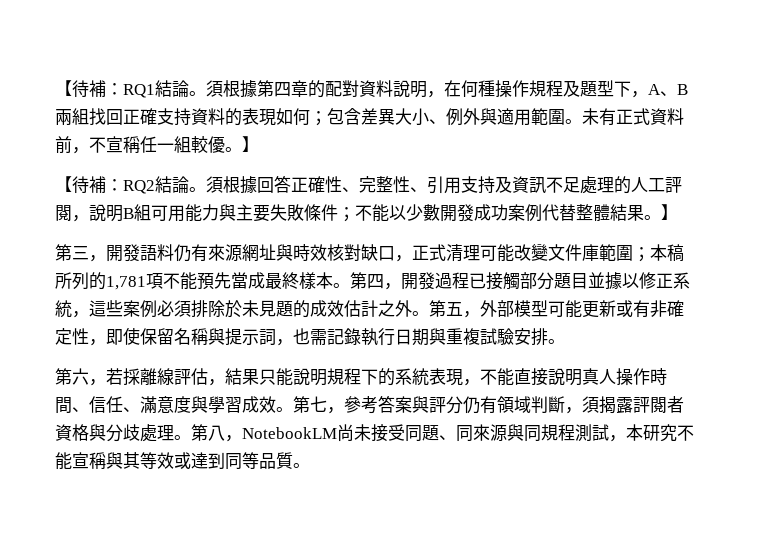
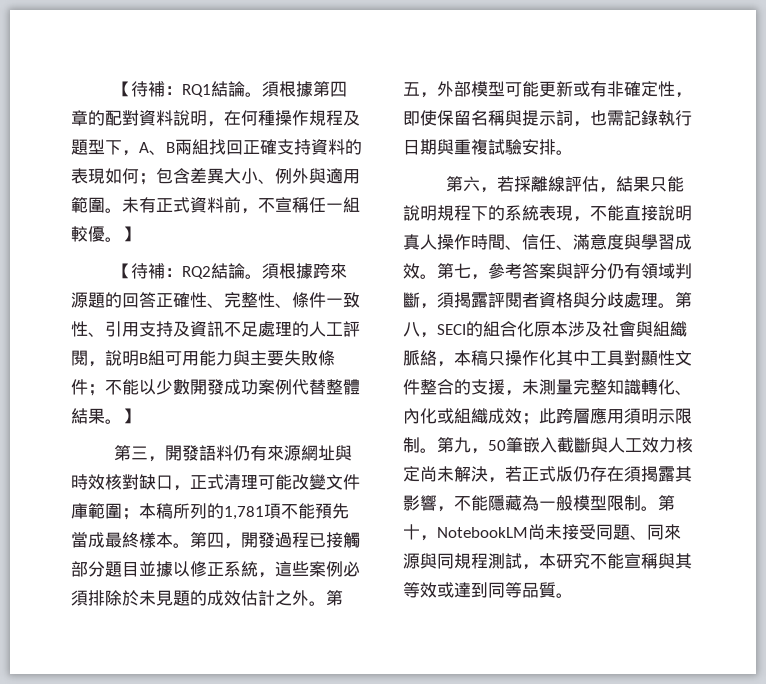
(257, 185) none -> [313,263,348,279] [71,292,122,308] 跨來源題的
(427, 189) none -> [292,292,360,308] [71,321,105,337] 條件一致性、
(242, 438) none -> [437,320,687,337] [403,350,692,367] [403,379,692,396] [403,408,692,425] [403,437,693,454] [403,466,692,483] [403,495,675,512] [403,524,437,541] SECI的組合化原本涉及社會與組織脈絡，本稿只操作化其中工具對顯性文件整合的支援，未測量完整知識轉化、內化或組織成效；此跨層應用須明示限制。第九，50筆嵌入截斷與人工效力核定尚未解決，若正式版仍存在須揭露其影響，不能隱藏為一般模型限制。第十，

